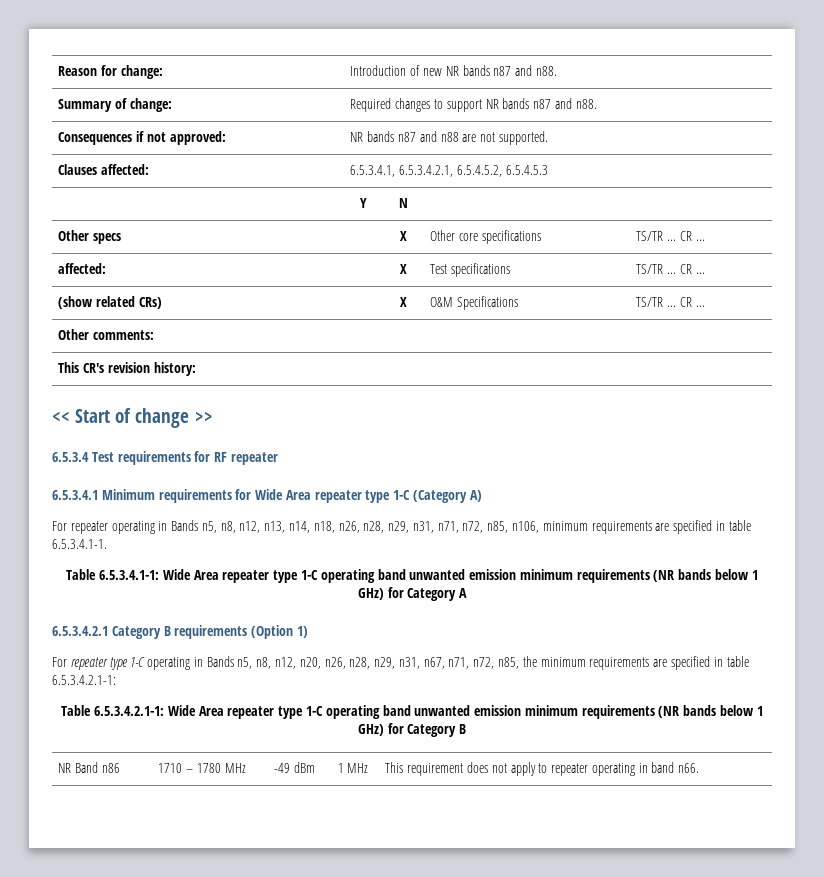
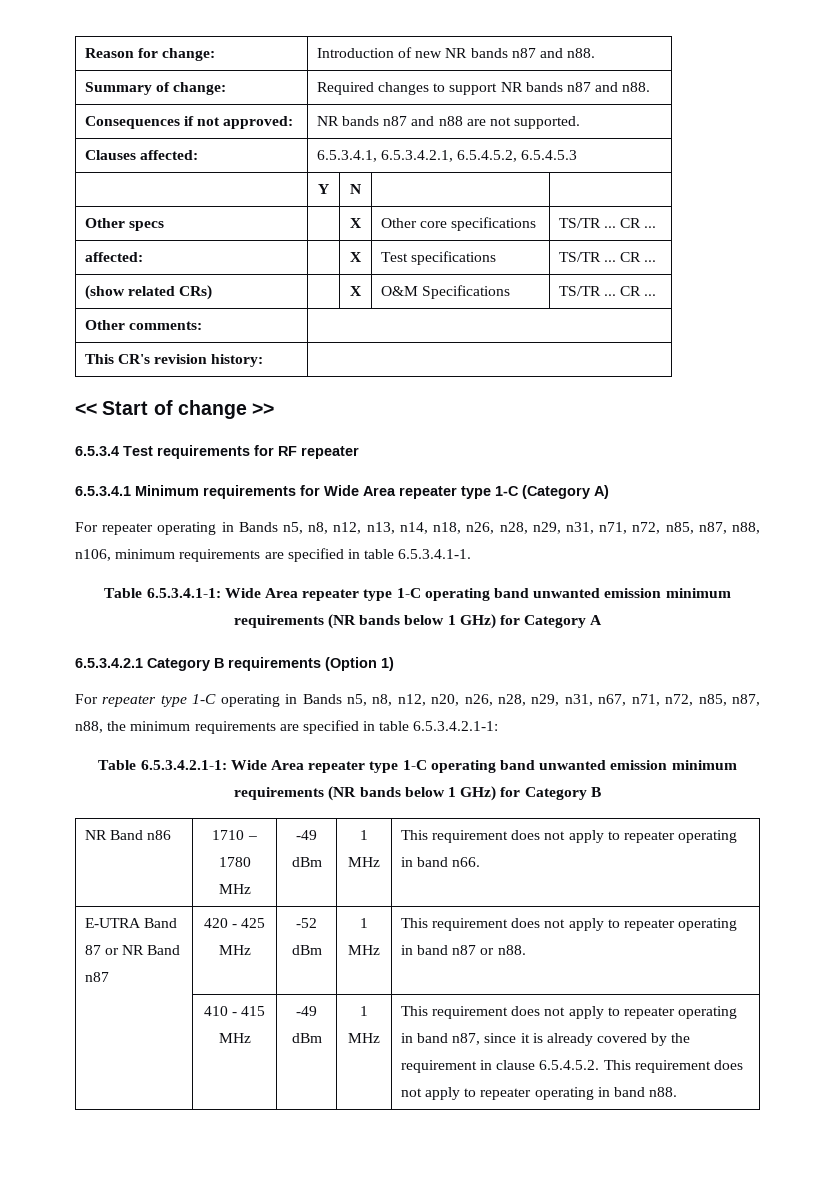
(509, 527) none -> [698,522,761,534] n87, n88,
(520, 663) none -> [732,694,761,706] [75,721,103,733] n87, n88,
(700, 768) none -> [84,918,177,928] [84,945,181,955] [84,972,109,982] [203,918,266,928] [218,945,251,955] [296,918,317,928] [291,945,322,955] [360,918,368,928] [348,945,380,955] [400,918,738,931] [400,945,526,955] [203,1006,266,1016] [218,1033,251,1043] [296,1006,317,1016] [291,1033,322,1043] [360,1006,368,1016] [348,1033,380,1043] [400,1006,738,1019] [400,1033,691,1046] [400,1060,743,1073] [400,1087,678,1100] // E-UTRA Band 87 or NR Band n87 | 420 - 425 MHz | -52 dBm | 1 MHz | This requirement does not apply to repeater operating in band n87 or n88. // | 410 - 415 MHz | -49 dBm | 1 MHz | This requirement does not apply to repeater operating in band n87, since it is already covered by the requirement in clause 6.5.4.5.2. This requirement does not apply to repeater operating in band n88.

